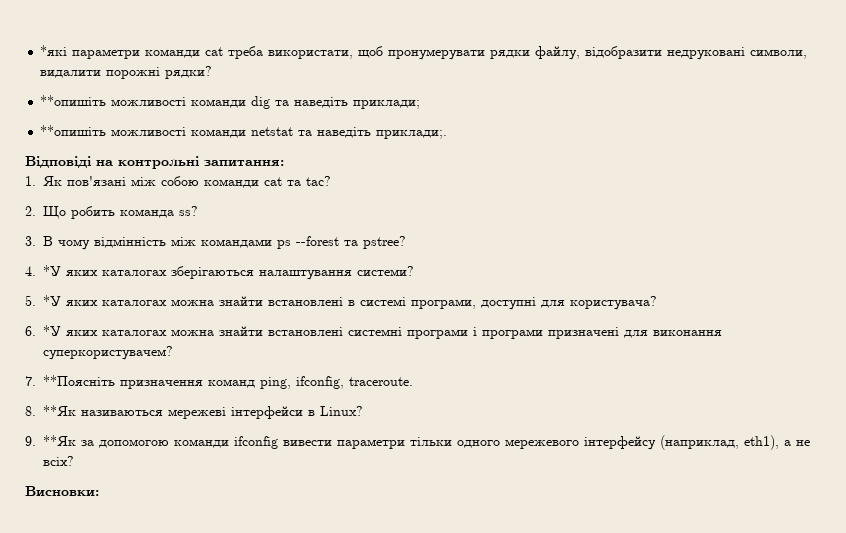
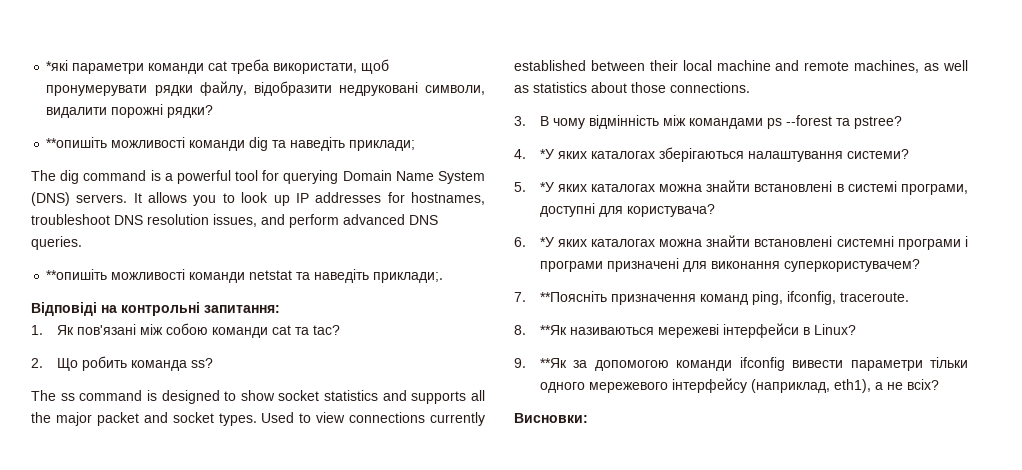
(421, 104) none -> [31,170,486,184] [31,192,486,206] [31,214,438,228] [31,236,82,250] // The dig command is a powerful tool for querying Domain Name System (DNS) servers. It allows you to look up IP addresses for hostnames, troubleshoot DNS resolution issues, and perform advanced DNS queries.
(198, 211) none -> [31,390,485,404] [31,412,485,426] [514,60,969,73] [514,82,750,93] // The ss command is designed to show socket statistics and supports all the major packet and socket types. Used to view connections currently established between their local machine and remote machines, as well as statistics about those connections.

